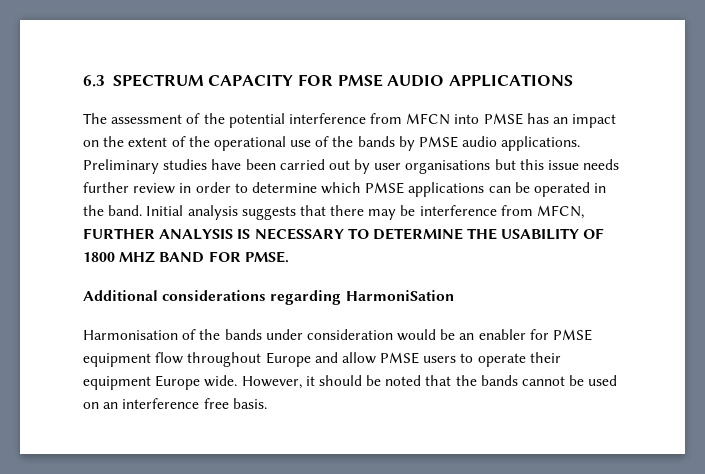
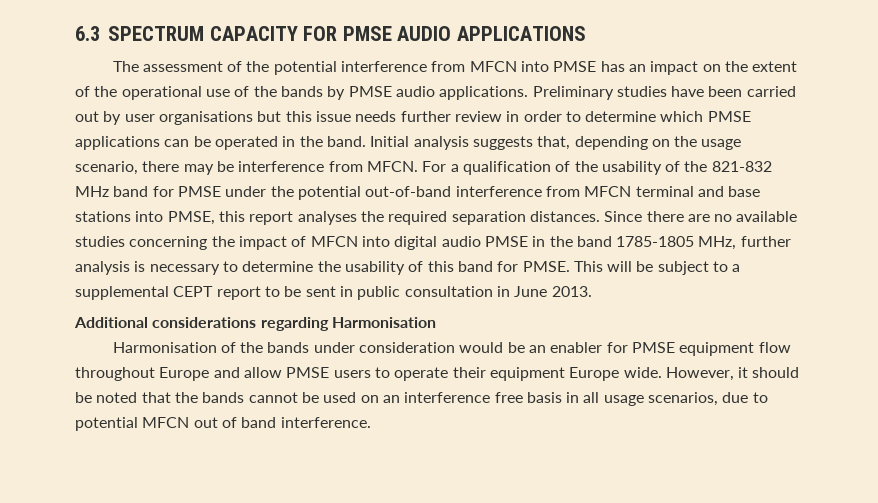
[299,205,326,216] that -> [537,136,742,150] [75,161,138,175] that, depending on the usage scenario,
[537,205,585,219] [83,228,605,240] [83,251,289,263] MFCN, FURTHER ANALYSIS IS NECESSARY TO DETERMINE THE USABILITY OF 1800 MHZ BAND FOR PMSE. -> [366,161,772,175] [75,186,761,200] [75,211,798,225] [75,236,791,250] [75,261,741,275] [75,286,592,300] MFCN. For a qualification of the usability of the 821-832 MHz band for PMSE under the potential out-of-band interference from MFCN terminal and base stations into PMSE, this report analyses the required separation distances. Since there are no available studies concerning the impact of MFCN into digital audio PMSE in the band 1785-1805 MHz, further analysis is necessary to determine the usability of this band for PMSE. This will be subject to a supplemental CEPT report to be sent in public consultation in June 2013.
[345,290,454,301] HarmoniSation -> [331,317,436,328] Harmonisation
[232,398,267,409] basis. -> [526,392,768,406] [75,417,371,431] basis in all usage scenarios, due to potential MFCN out of band interference.

